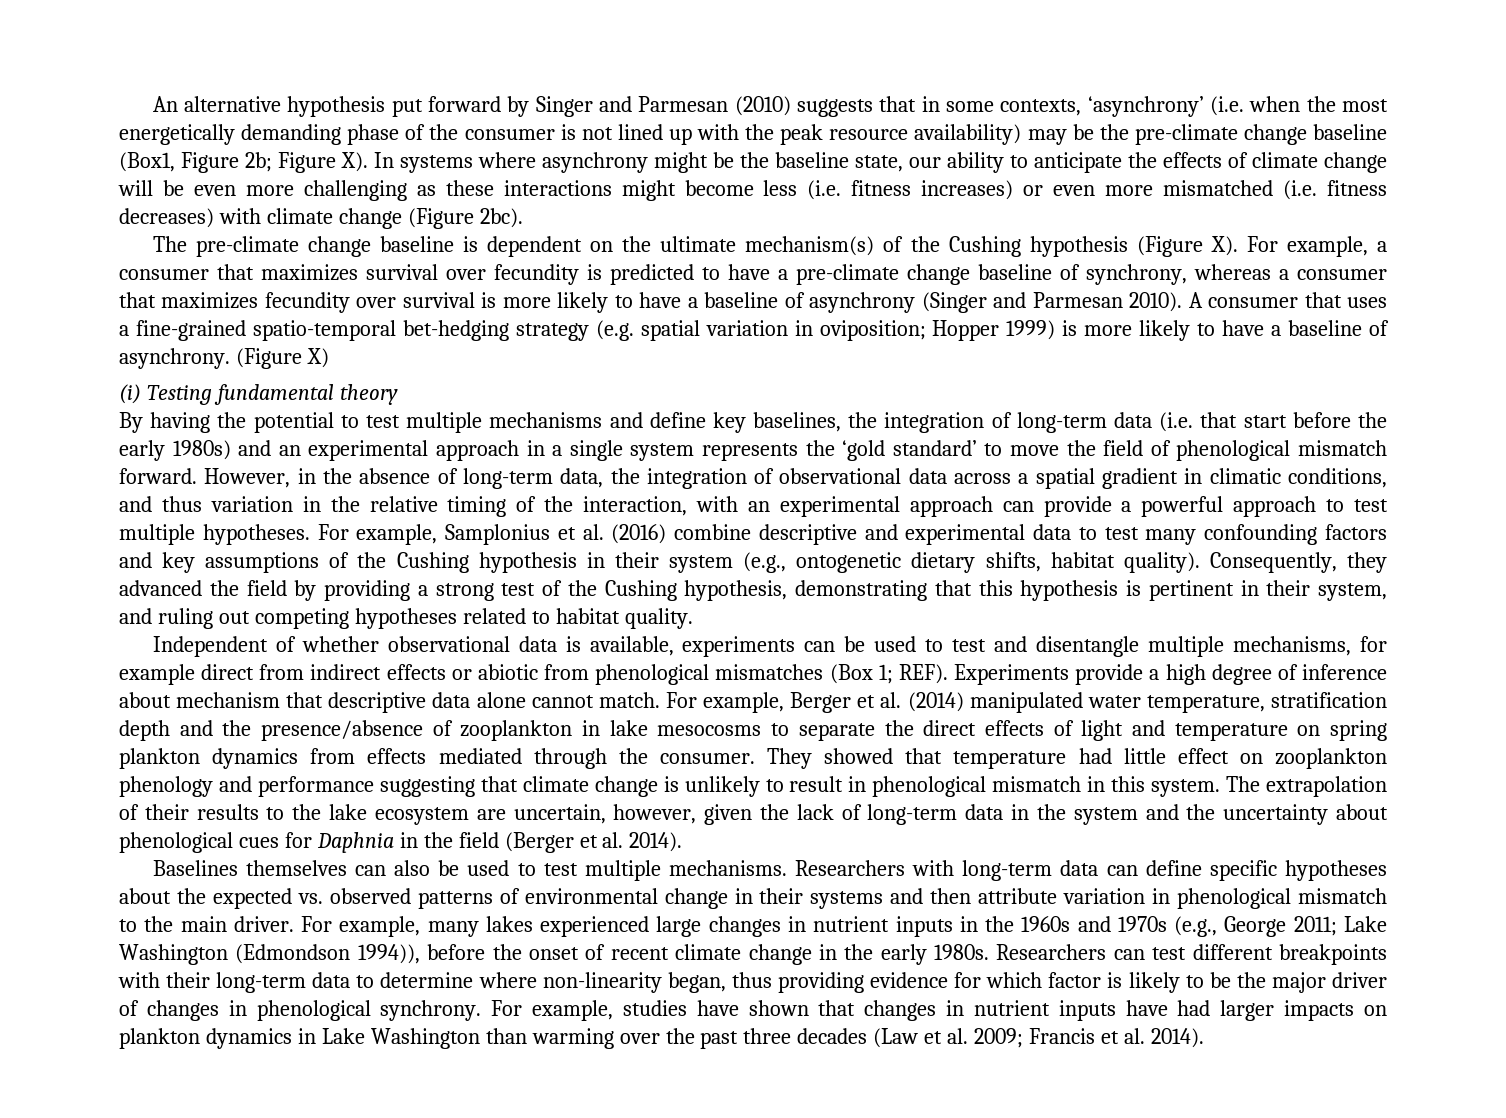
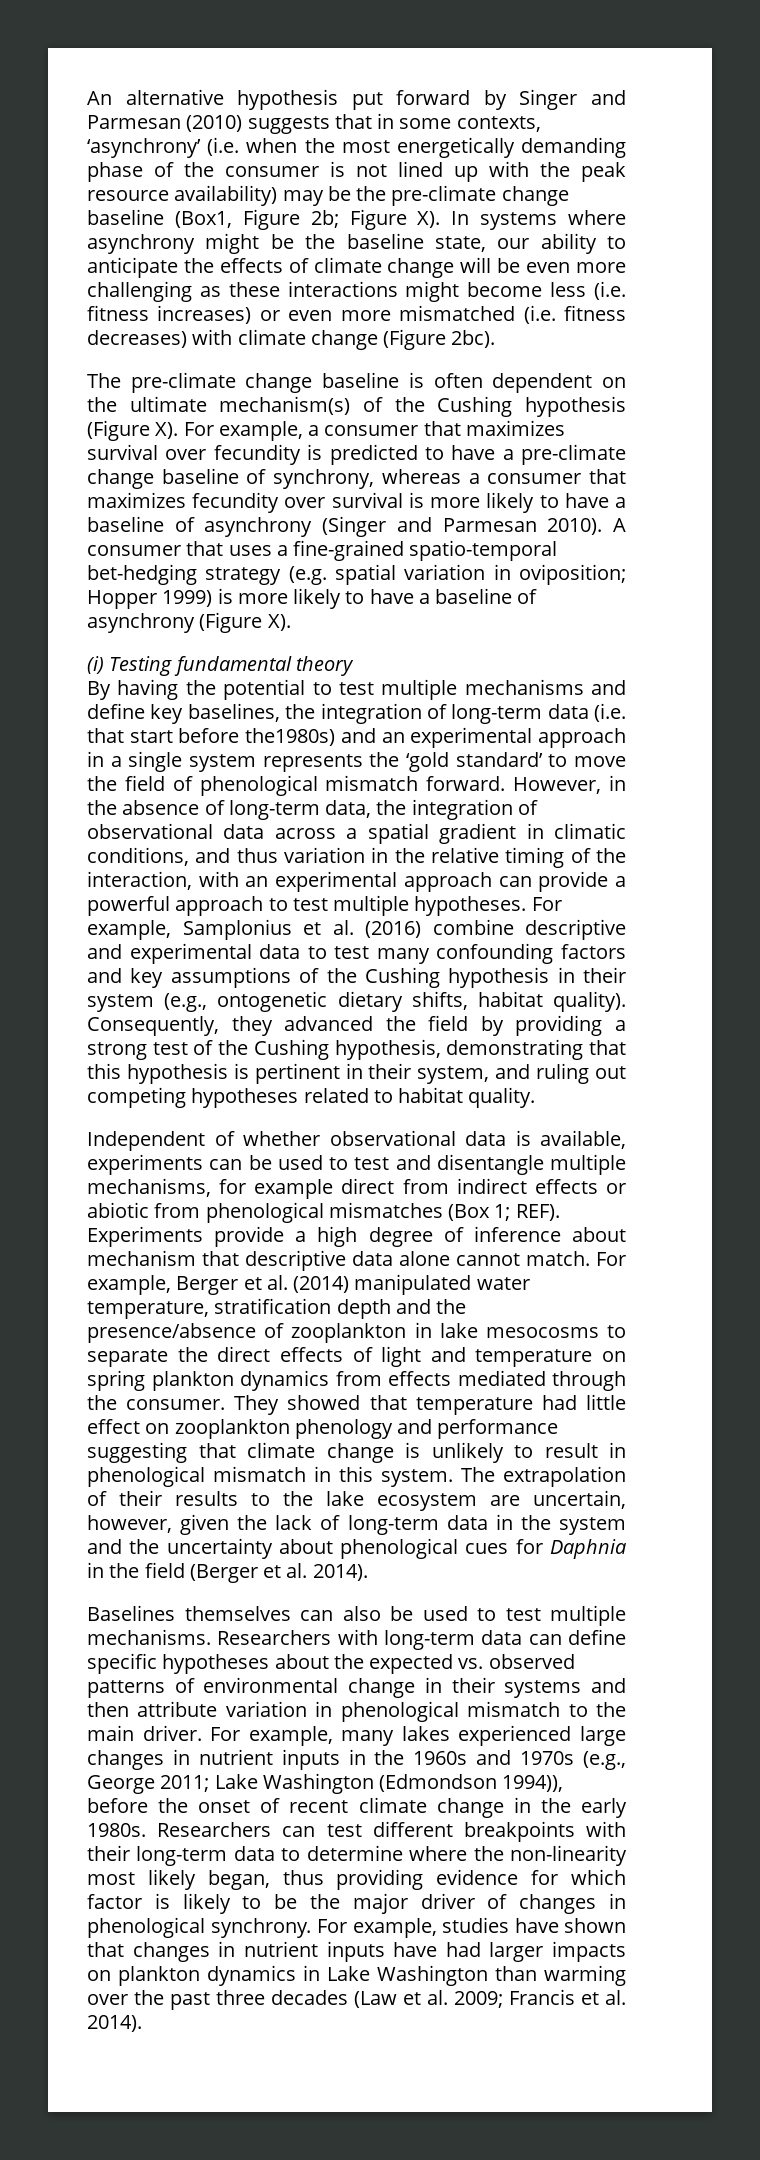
(479, 244) none -> [433,373,483,388] often
[119,348,329,369] asynchrony. (Figure X) -> [87,612,291,633] asynchrony (Figure X).
[1357,412,1387,428] [119,440,231,461] the early 1980s) -> [245,728,336,746] the1980s)
[542,972,662,993] non-linearity -> [473,1845,627,1866] [87,1869,196,1890] the non-linearity most likely

